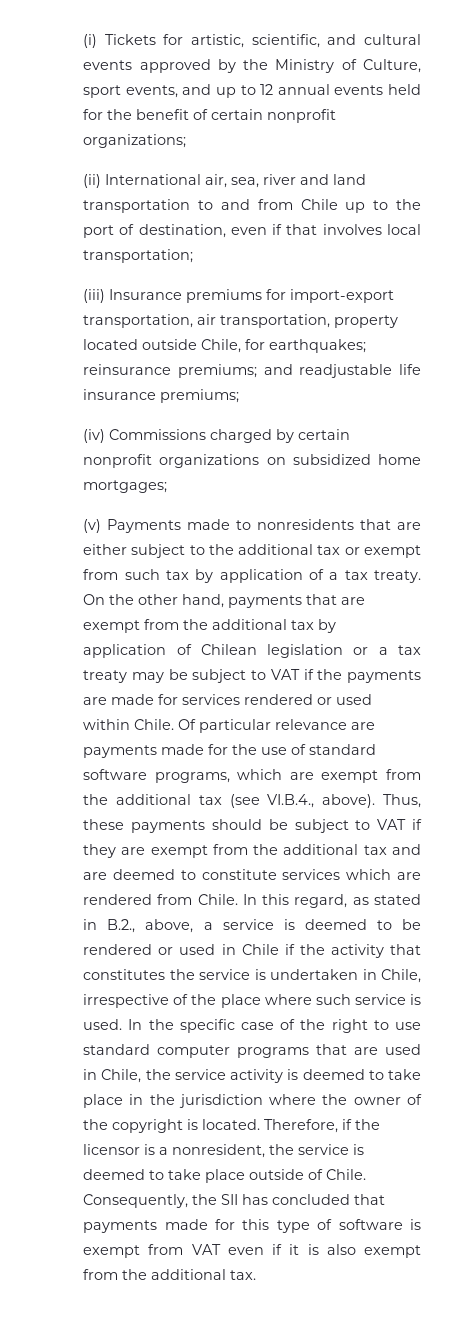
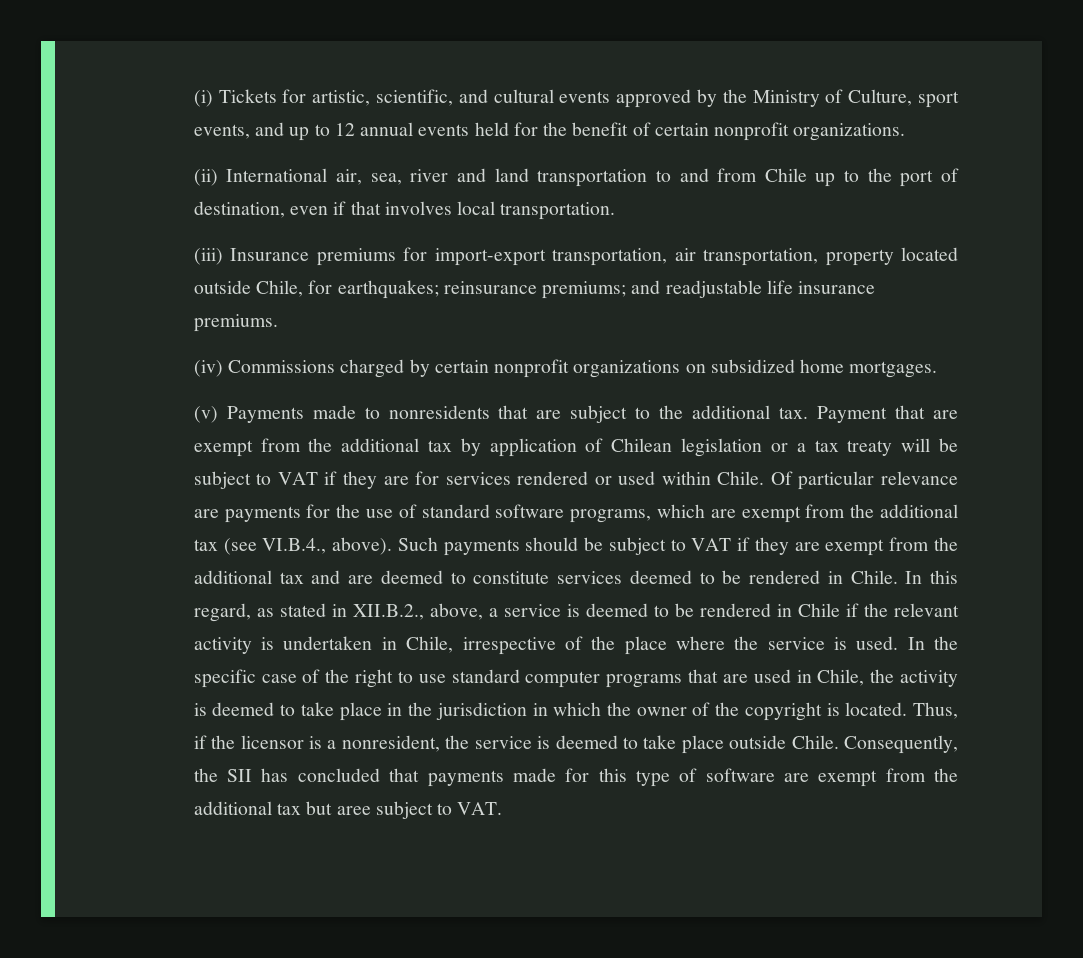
[83,134,187,148] organizations; -> [793,123,906,141] organizations.
[83,249,194,263] transportation; -> [500,202,616,220] transportation.
[160,389,240,403] premiums; -> [193,314,278,332] premiums.
[83,480,168,493] mortgages; -> [849,361,938,378] mortgages.
[83,544,128,555] either -> (562, 414) none
[317,545,421,558] [83,569,422,583] [83,594,303,608] tax or exempt from such tax by application of a tax treaty. On the other hand, payments -> [779,406,888,423] tax. Payment
[131,669,422,683] [83,694,155,705] may be subject to VAT if the payments are made -> [901,438,958,452] [193,471,409,489] will be subject to VAT if they are
[161,744,205,755] made -> (301, 514) none
[383,794,421,808] [83,819,125,830] Thus, these -> [397,537,438,551] Such
[346,869,421,880] [83,894,193,905] which are rendered from -> [629,570,843,584] deemed to be rendered in
[107,919,136,933] B.2., -> [352,604,424,620] XII.B.2.,
[158,944,216,955] or used -> (771, 610) none
[330,944,422,958] [83,969,251,980] activity that constitutes the service -> [893,603,959,617] [193,637,252,654] relevant activity
[315,994,351,1005] such -> [734,636,759,650] the
[174,1069,226,1080] service -> (895, 676) none
[269,1094,317,1105] where -> [532,702,602,716] in which
[264,1119,339,1133] Therefore, -> [913,702,959,719] Thus,
[308,1169,324,1180] of -> (787, 742) none
[410,1219,421,1230] [83,1244,422,1258] [83,1269,257,1280] is exempt from VAT even if it is also exempt from the additional tax. -> [783,768,958,787] [193,801,503,819] are exempt from the additional tax but aree subject to VAT.

